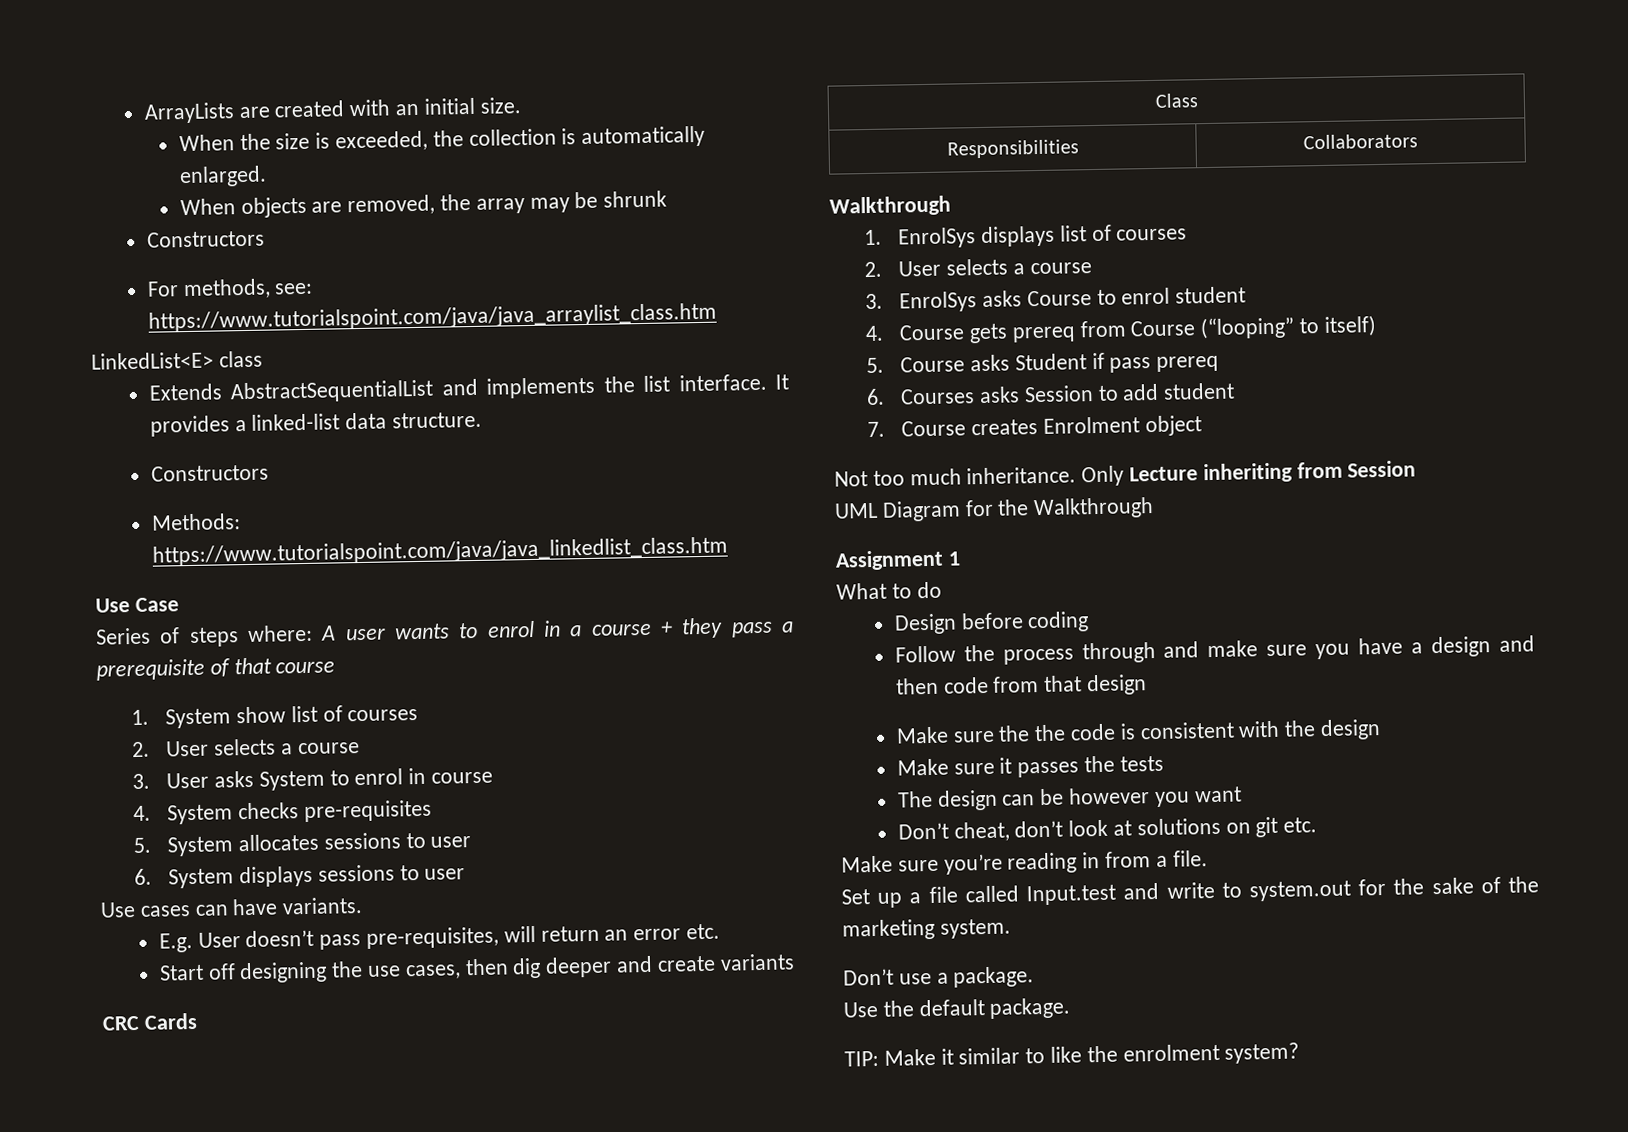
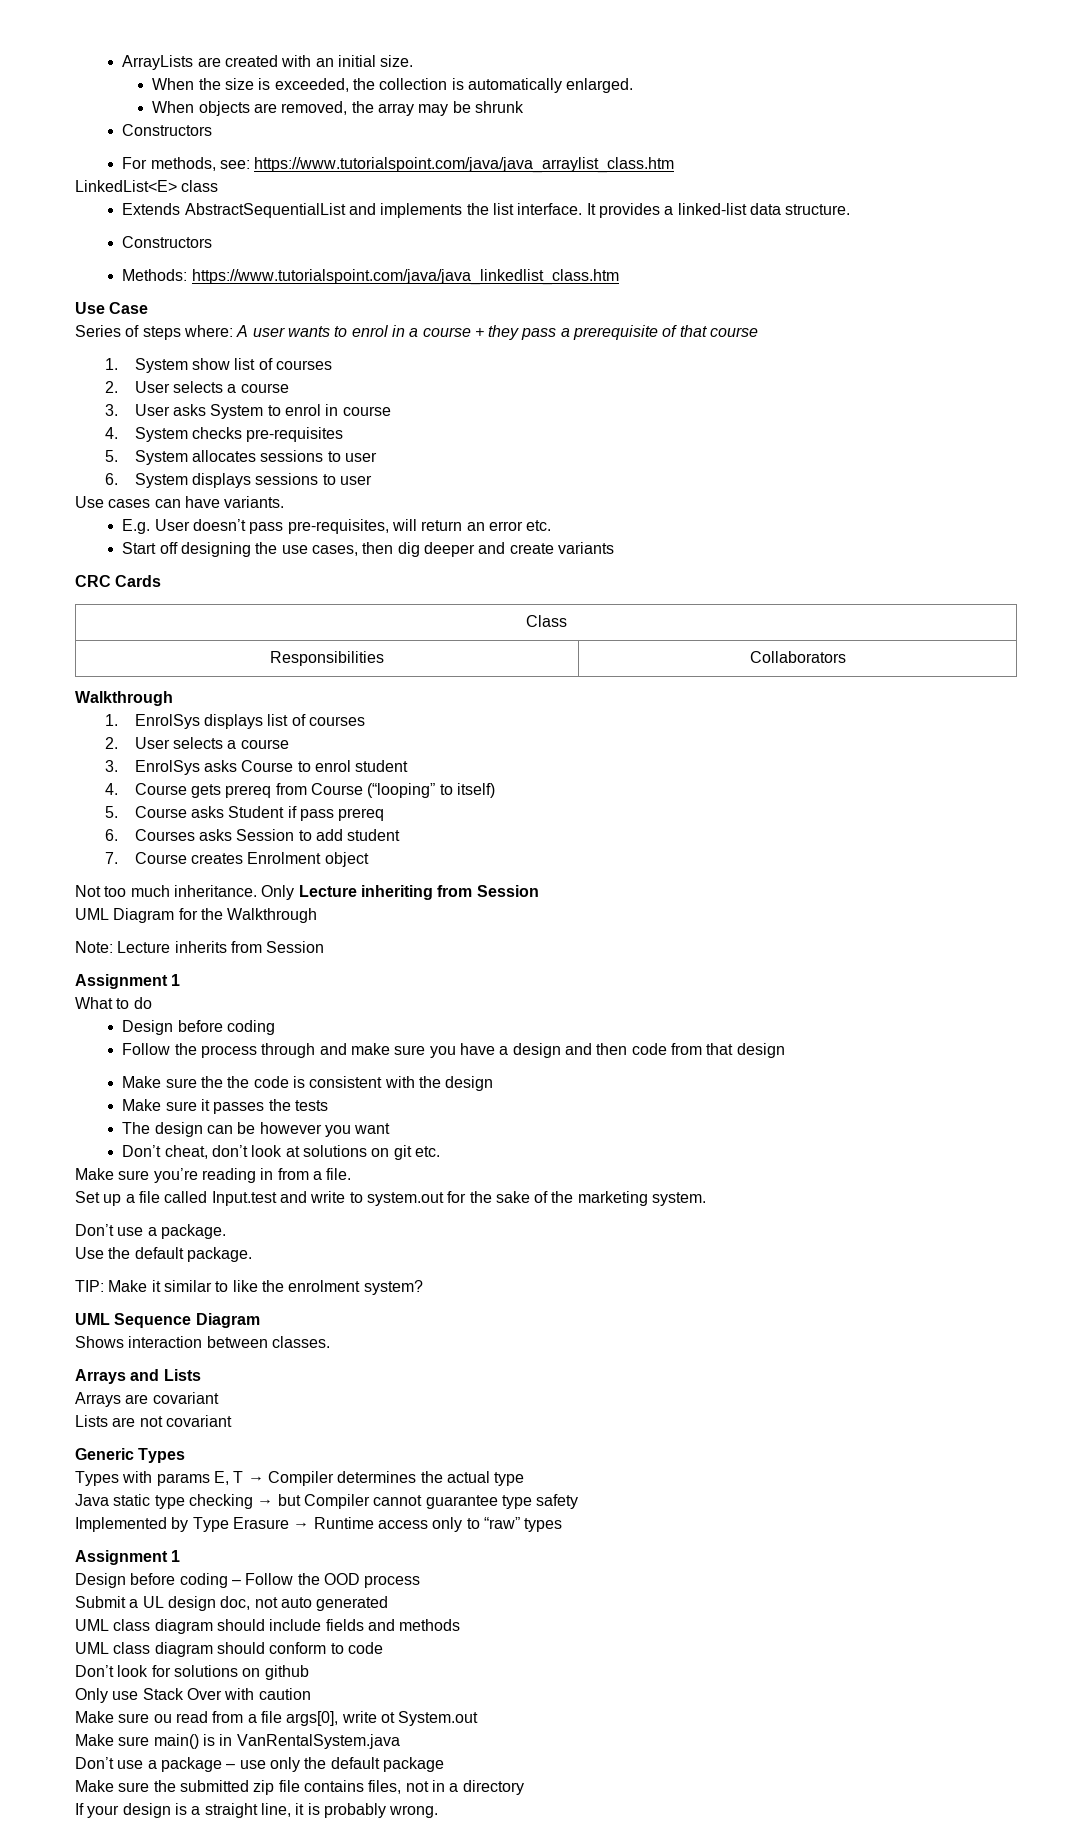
(1155, 508) none -> [75,941,325,953] // Note: Lecture inherits from Session
(1300, 1053) none -> [75,1313,260,1328] [75,1336,330,1348] [75,1369,201,1384] [75,1392,219,1407] [75,1415,232,1427] [75,1448,186,1463] [75,1471,525,1486] [75,1494,579,1509] [75,1517,563,1532] [75,1550,181,1565] [75,1573,421,1588] [75,1596,389,1611] [75,1619,461,1634] [75,1642,383,1657] [75,1665,309,1680] [75,1688,311,1703] [75,1711,479,1726] [75,1734,400,1749] [75,1757,444,1772] [75,1780,524,1795] [75,1803,439,1818] // UML Sequence Diagram // Shows interaction between classes. // Arrays and Lists // Arrays are covariant // Lists are not covariant // Generic Types // Types with params E, T → Compiler determines the actual type // Java static type checking → but Compiler cannot guarantee type safety // Implemented by Type Erasure → Runtime access only to “raw” types // Assignment 1 // Design before coding – Follow the OOD process // Submit a UL design doc, not auto generated // UML class diagram should include fields and methods // UML class diagram should conform to code // Don’t look for solutions on github // Only use Stack Over with caution // Make sure ou read from a file args[0], write ot System.out // Make sure main() is in VanRentalSystem.java // Don’t use a package – use only the default package // Make sure the submitted zip file contains files, not in a directory // If your design is a straight line, it is probably wrong.

